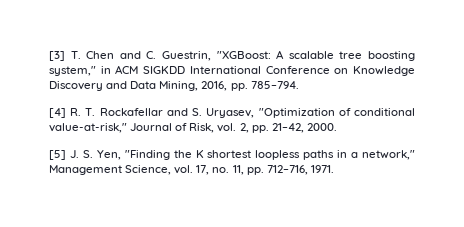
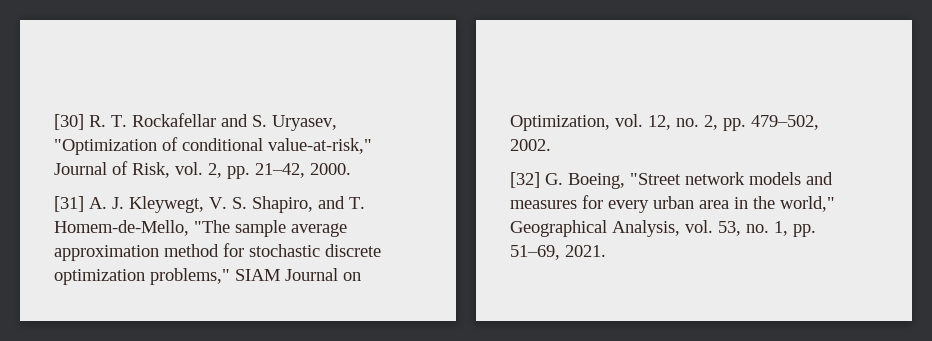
[49,50,415,61] [49,65,415,76] [49,81,299,91] [49,108,66,118] [3] T. Chen and C. Guestrin, "XGBoost: A scalable tree boosting system," in ACM SIGKDD International Conference on Knowledge Discovery and Data Mining, 2016, pp. 785–794. // [4] -> [54,114,84,130] [30]
[49,150,415,160] [49,165,334,175] [5] J. S. Yen, "Finding the K shortest loopless paths in a network," Management Science, vol. 17, no. 11, pp. 712–716, 1971. -> [54,196,365,213] [54,220,347,237] [54,243,381,261] [54,268,361,285] [510,114,819,131] [510,139,551,151] [510,172,833,189] [510,195,835,213] [510,220,816,237] [510,245,606,260] [31] A. J. Kleywegt, V. S. Shapiro, and T. Homem-de-Mello, "The sample average approximation method for stochastic discrete optimization problems," SIAM Journal on Optimization, vol. 12, no. 2, pp. 479–502, 2002. // [32] G. Boeing, "Street network models and measures for every urban area in the world," Geographical Analysis, vol. 53, no. 1, pp. 51–69, 2021.

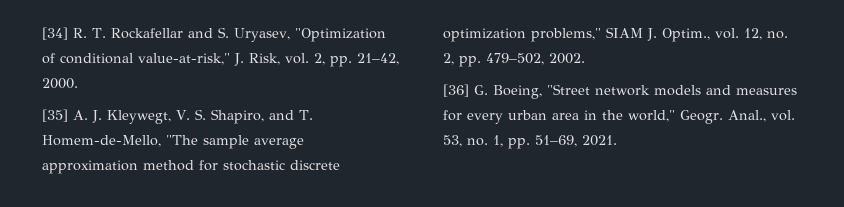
[54,114,84,130] [30] -> [42,27,68,40] [34]
[54,161,128,175] Journal of -> [234,53,244,66] J.
[54,196,84,212] [31] -> [42,109,68,122] [35]
[285,268,361,281] [510,115,610,131] Journal on Optimization, -> [647,28,710,42] J. Optim.,
[510,172,540,188] [32] -> [443,84,469,97] [36]
[510,220,680,237] Geographical Analysis, -> [680,110,766,124] Geogr. Anal.,

